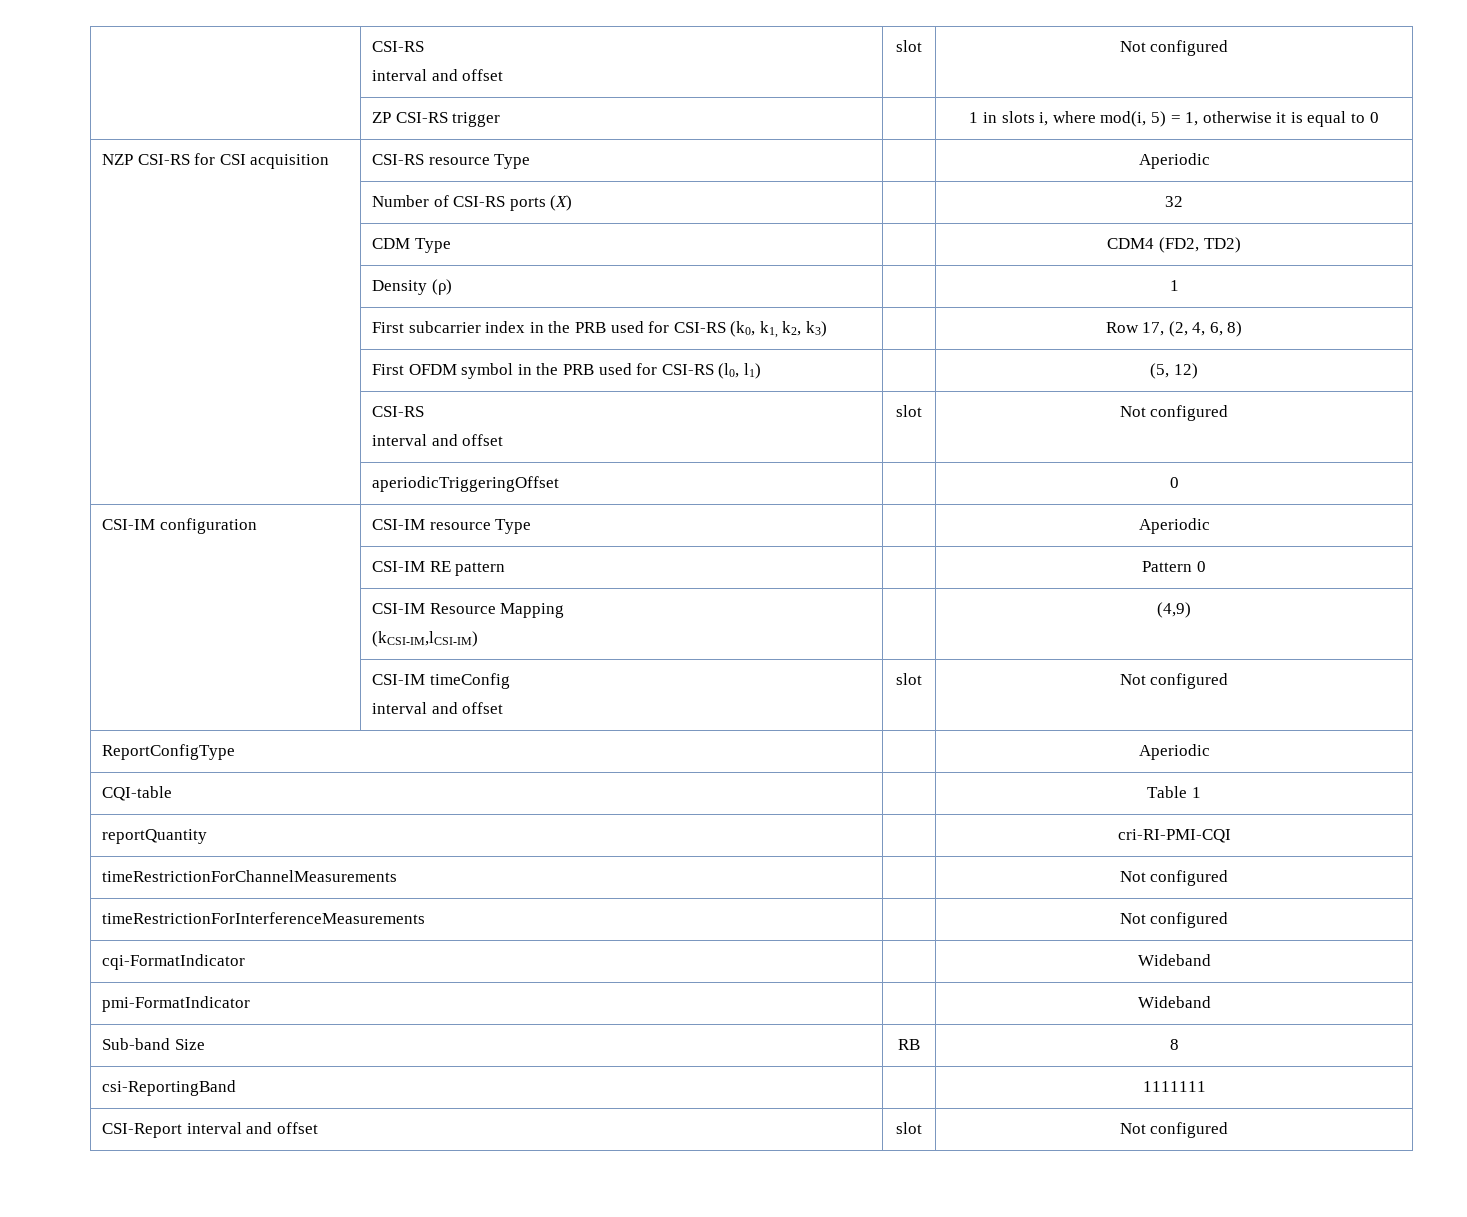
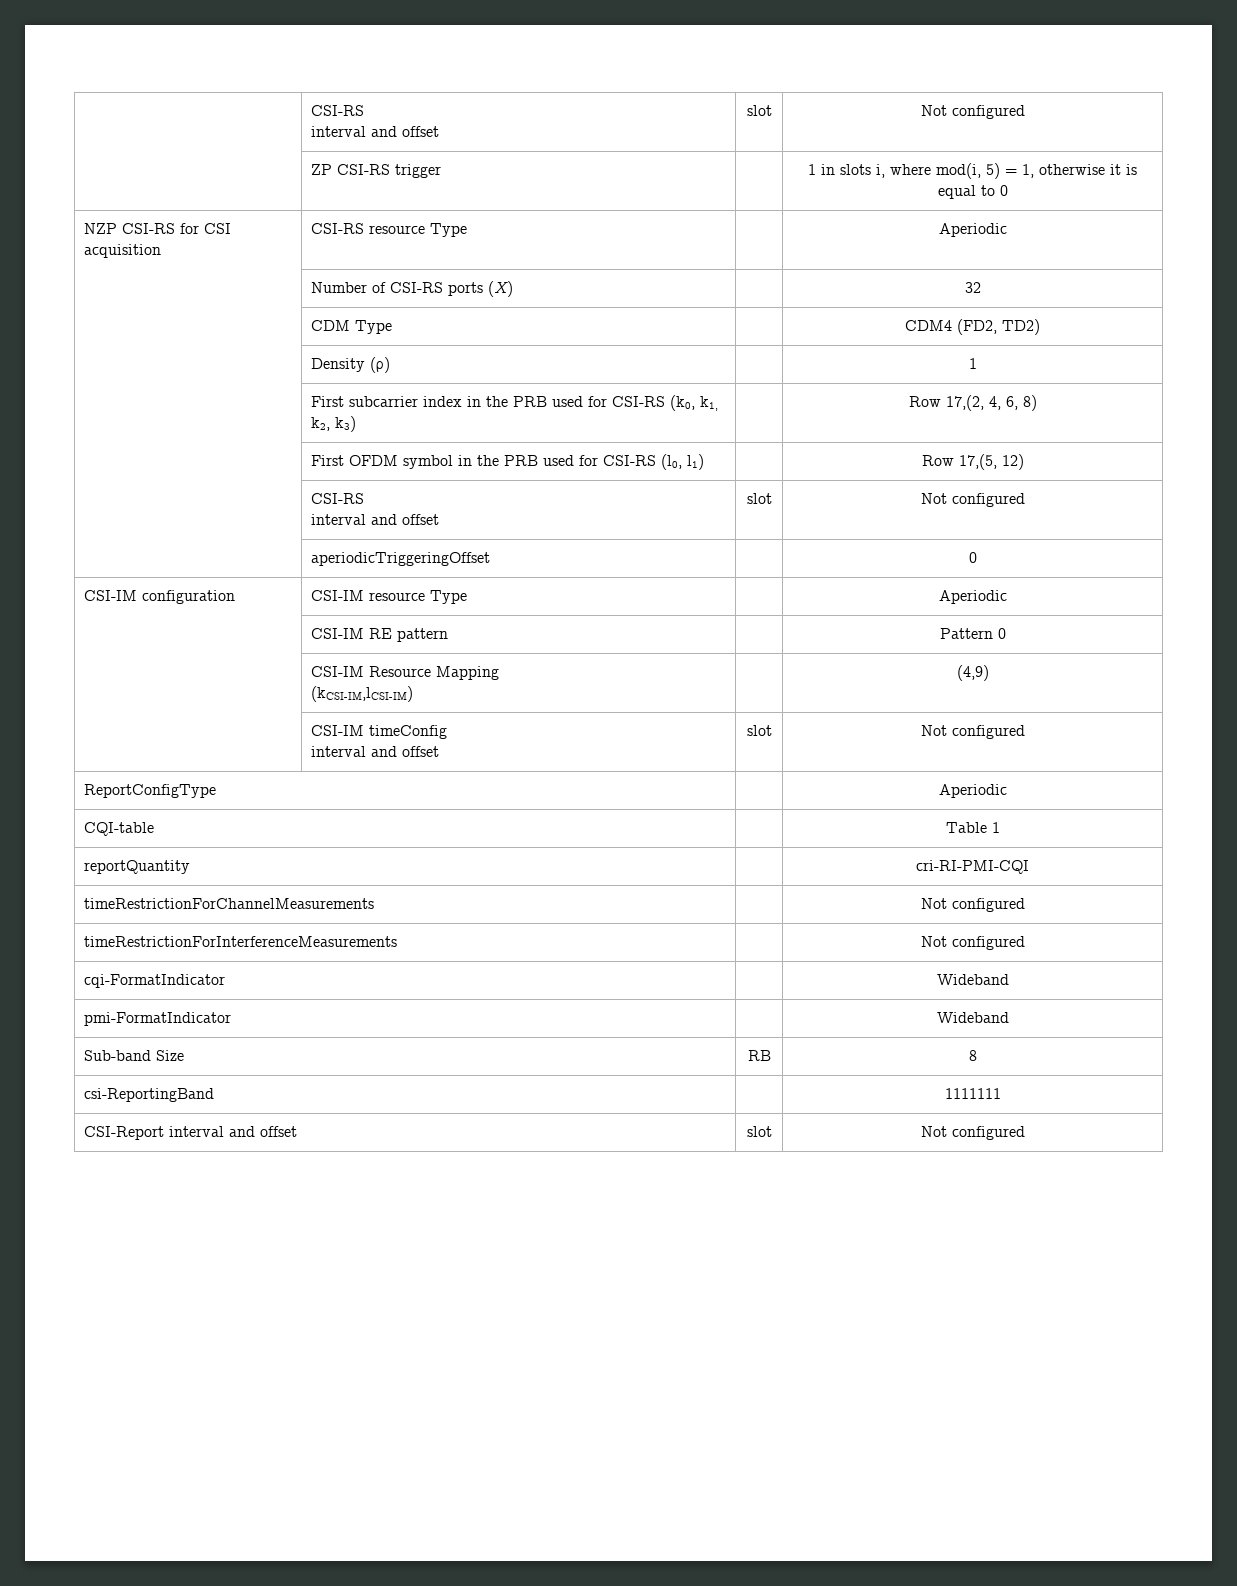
[1142,321,1188,337] 17, (2, -> [945,395,984,411] 17,(2,
[1150,363,1170,379] (5, -> [921,454,997,470] Row 17,(5,

